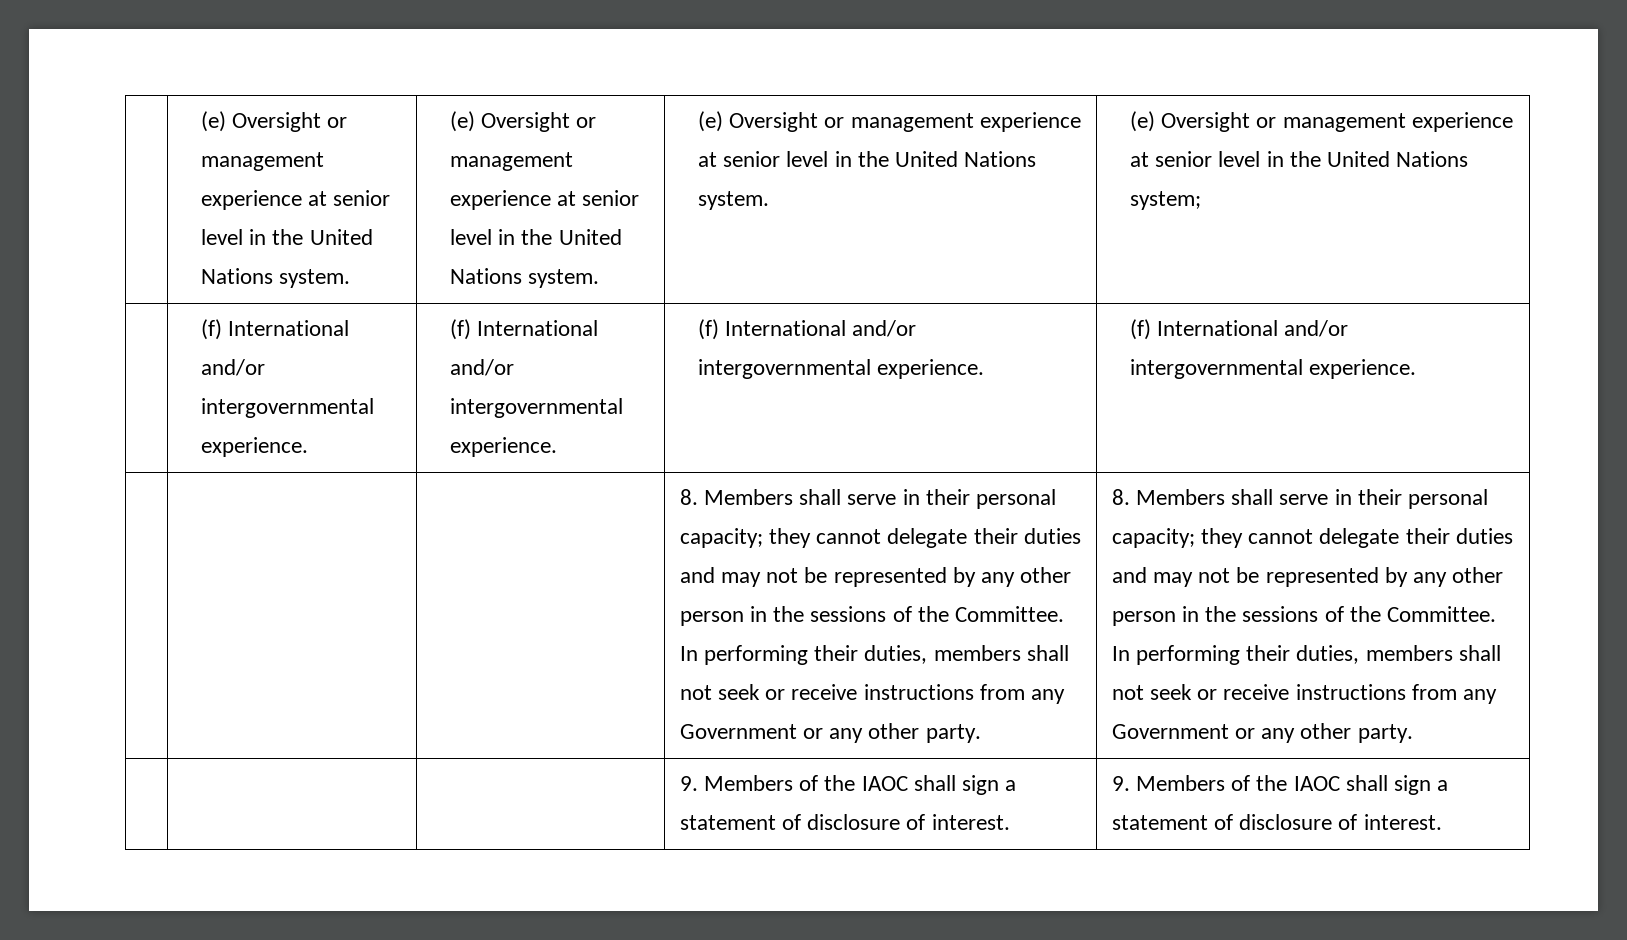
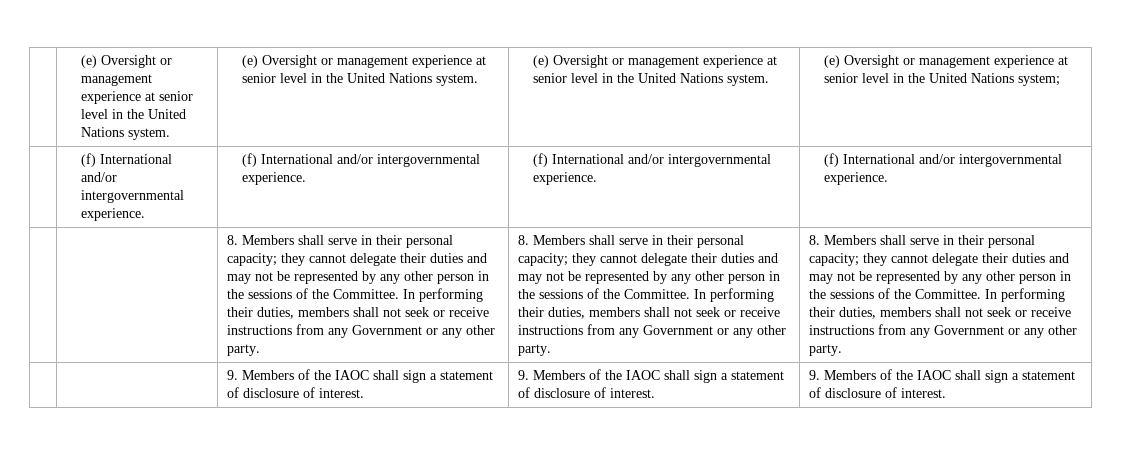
(1417, 369) none -> [226,235,453,248] [226,253,487,266] [226,271,489,284] [226,288,483,302] [226,307,489,319] [226,324,495,338] [226,344,260,356] 8. Members shall serve in their personal capacity; they cannot delegate their duties and may not be represented by any other person in the sessions of the Committee. In performing their duties, members shall not seek or receive instructions from any Government or any other party.
(1413, 733) none -> [226,369,493,383] [226,387,364,398] 9. Members of the IAOC shall sign a statement of disclosure of interest.

